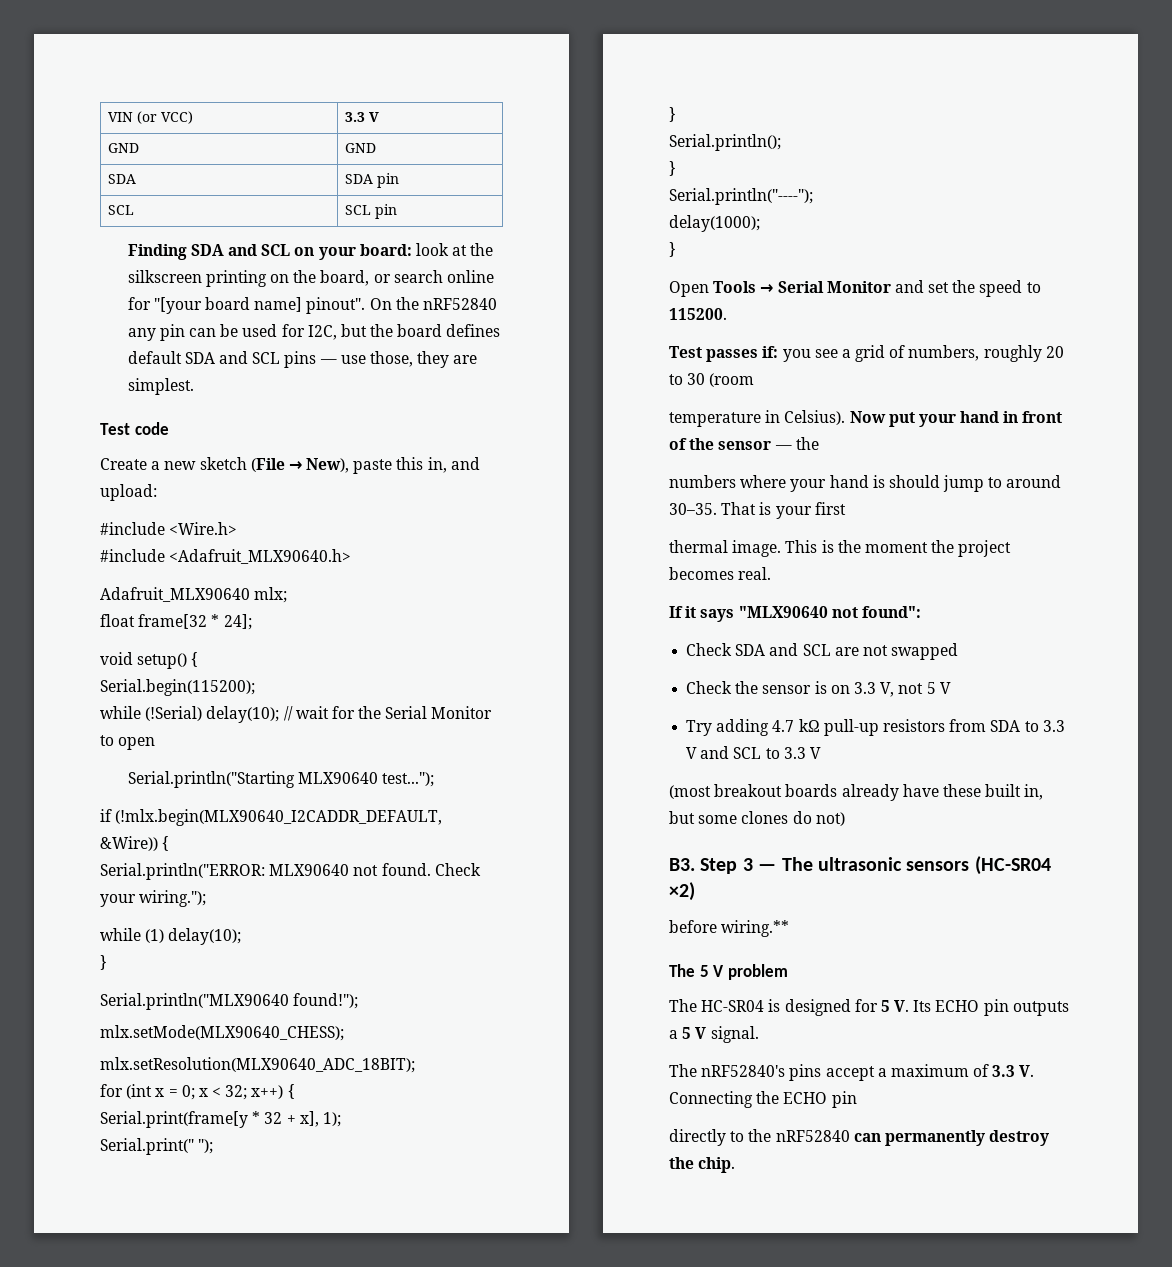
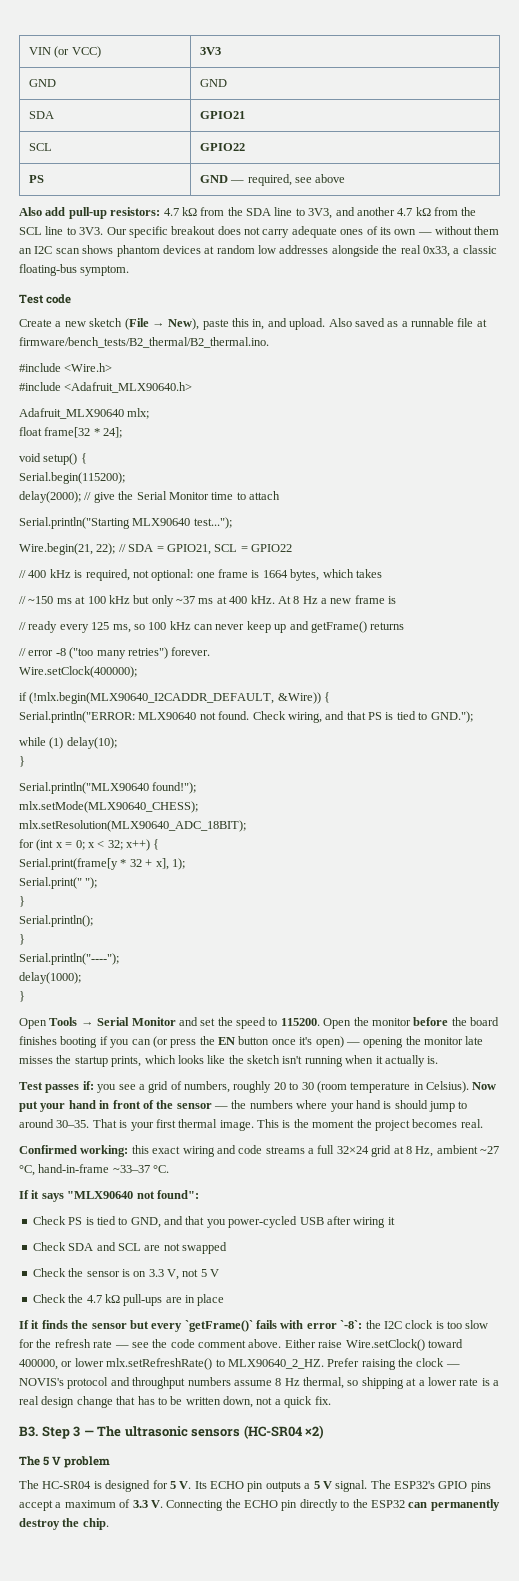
[345,112,380,122] 3.3 V -> [199,47,221,55] 3V3
[345,173,400,188] SDA pin -> [199,111,245,119] GPIO21
[345,204,398,219] [127,243,494,260] [127,270,494,287] [127,297,497,314] [127,324,501,341] [127,351,478,368] [127,378,194,395] SCL pin // Finding SDA and SCL on your board: look at the silkscreen printing on the board, or search online for "[your board name] pinout". On the nRF52840 any pin can be used for I2C, but the board defines default SDA and SCL pins — use those, they are simplest. -> [199,143,245,151] [28,175,44,183] [199,174,346,186] [19,207,477,219] [19,226,500,238] [19,245,497,257] [19,264,130,276] GPIO22 // PS | GND — required, see above // Also add pull-up resistors: 4.7 kΩ from the SDA line to 3V3, and another 4.7 kΩ from the SCL line to 3V3. Our specific breakout does not carry adequate ones of its own — without them an I2C scan shows phantom devices at random low addresses alongside the real 0x33, a classic floating-bus symptom.
[100,484,157,501] upload: -> [289,318,487,330] [19,337,269,348] upload. Also saved as a runnable file at firmware/bench_tests/B2_thermal/B2_thermal.ino.
[100,706,493,723] [100,735,156,750] [127,771,434,788] while (!Serial) delay(10); // wait for the Serial Monitor to open // Serial.println("Starting MLX90640 test..."); -> [19,491,280,503] [19,517,232,529] [19,543,292,555] [19,569,382,581] [19,595,397,607] [19,621,405,633] [19,647,211,659] [19,666,137,678] delay(2000); // give the Serial Monitor time to attach // Serial.println("Starting MLX90640 test..."); // Wire.begin(21, 22); // SDA = GPIO21, SCL = GPIO22 // // 400 kHz is required, not optional: one frame is 1664 bytes, which takes // // ~150 ms at 100 kHz but only ~37 ms at 400 kHz. At 8 Hz a new frame is // // ready every 125 ms, so 100 kHz can never keep up and getFrame() returns // // error -8 ("too many retries") forever. // Wire.setClock(400000);
[100,890,207,907] your wiring."); -> [287,711,473,723] wiring, and that PS is tied to GND.");
(727, 314) none -> [323,1017,499,1029] [19,1036,484,1048] [19,1055,439,1067] Open the monitor before the board finishes booting if you can (or press the EN button once it's open) — opening the monitor late misses the startup prints, which looks like the sketch isn't running when it actually is.
(755, 380) // -> (347, 1087) none
(819, 443) // -> (247, 1104) none
(846, 508) // -> (176, 1123) none
(772, 573) none -> [19,1145,499,1157] [19,1164,170,1176] // Confirmed working: this exact wiring and code streams a full 32×24 grid at 8 Hz, ambient ~27 °C, hand-in-frame ~33–37 °C.
(921, 612) none -> [32,1216,395,1228] // Check PS is tied to GND, and that you power-cycled USB after wiring it
[686,719,1065,736] [686,746,821,759] [669,784,1044,801] [669,811,845,826] Try adding 4.7 kΩ pull-up resistors from SDA to 3.3 V and SCL to 3.3 V // (most breakout boards already have these built in, but some clones do not) -> [32,1294,225,1306] [19,1320,489,1332] [19,1339,463,1351] [19,1358,460,1370] [19,1377,499,1389] [19,1396,331,1408] Check the 4.7 kΩ pull-ups are in place // If it finds the sensor but every `getFrame()` fails with error `-8`: the I2C clock is too slow for the refresh rate — see the code comment above. Either raise Wire.setClock() toward 400000, or lower mlx.setRefreshRate() to MLX90640_2_HZ. Prefer raising the clock — NOVIS's protocol and throughput numbers assume 8 Hz thermal, so shipping at a lower rate is a real design change that has to be written down, not a quick fix.
[669,920,790,937] // before wiring.** -> (325, 1432) none
[669,1064,786,1077] // The nRF52840's -> [370,1480,468,1489] The ESP32's GPIO
(857, 1099) // -> (298, 1505) none
[775,1130,850,1142] nRF52840 -> [370,1500,405,1508] ESP32

